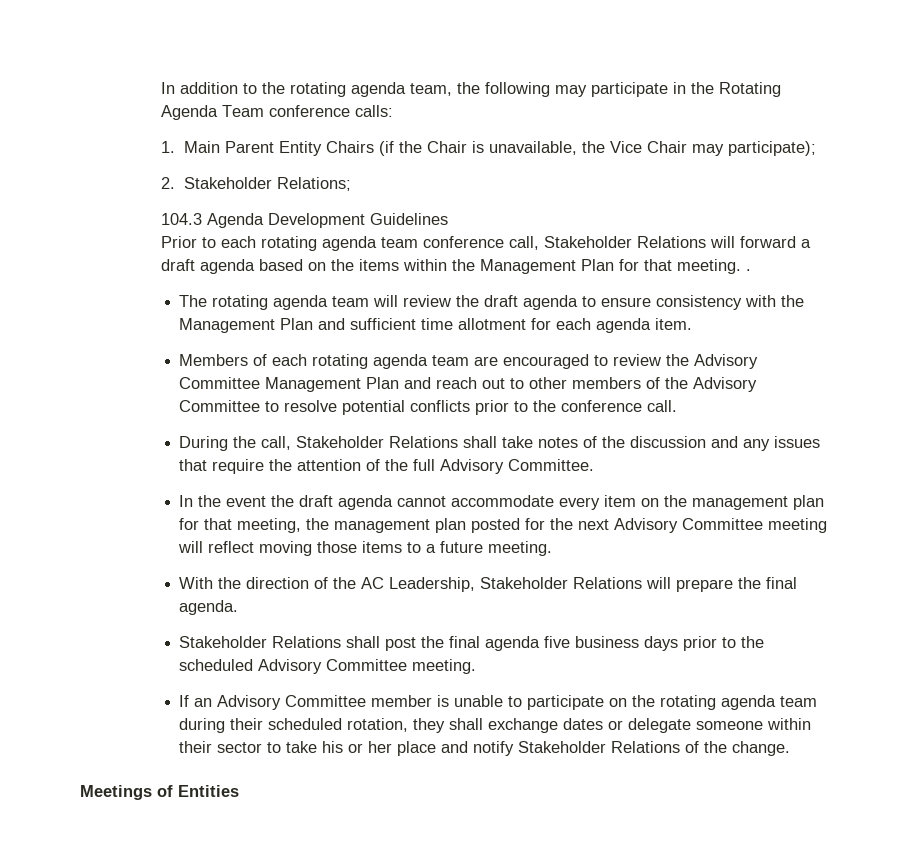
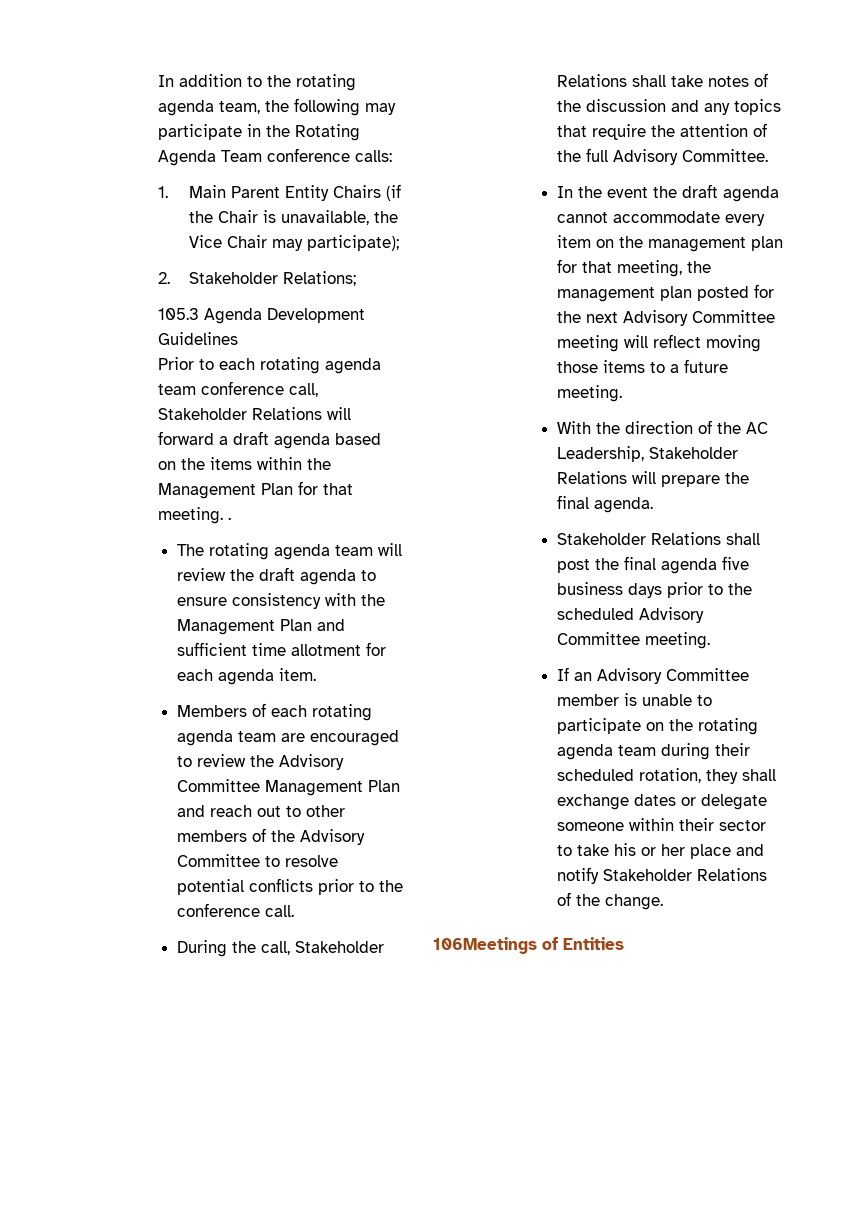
[161,213,203,225] 104.3 -> [158,308,200,320] 105.3
[774,436,821,448] issues -> [734,99,781,115] topics
[80,785,152,800] Meetings -> [433,937,537,954] 106Meetings

